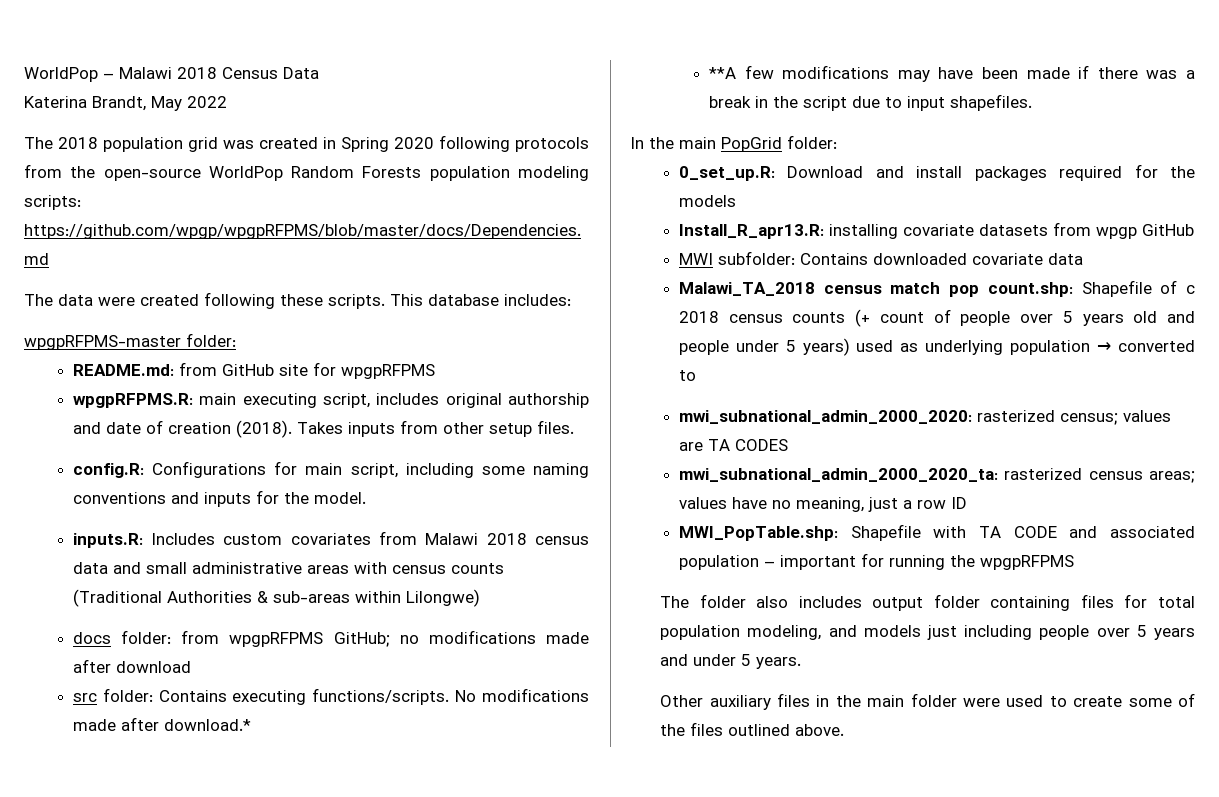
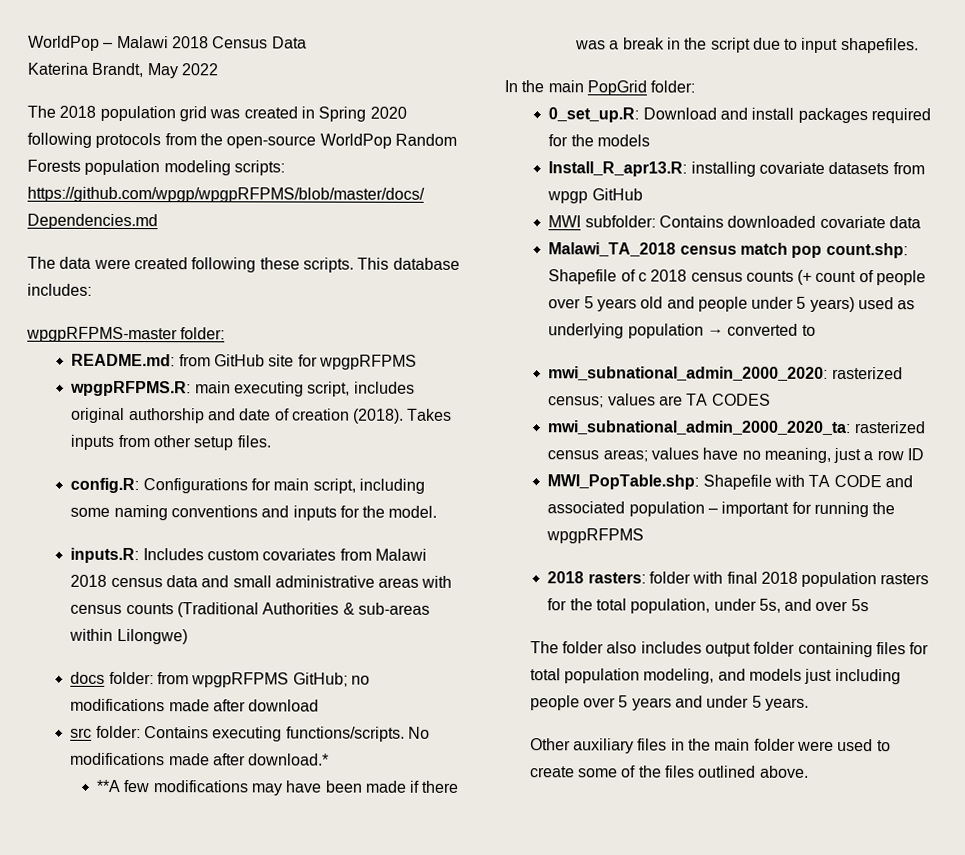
(1074, 562) none -> [547,571,930,588] [547,598,869,614] // 2018 rasters: folder with final 2018 population rasters for the total population, under 5s, and over 5s

